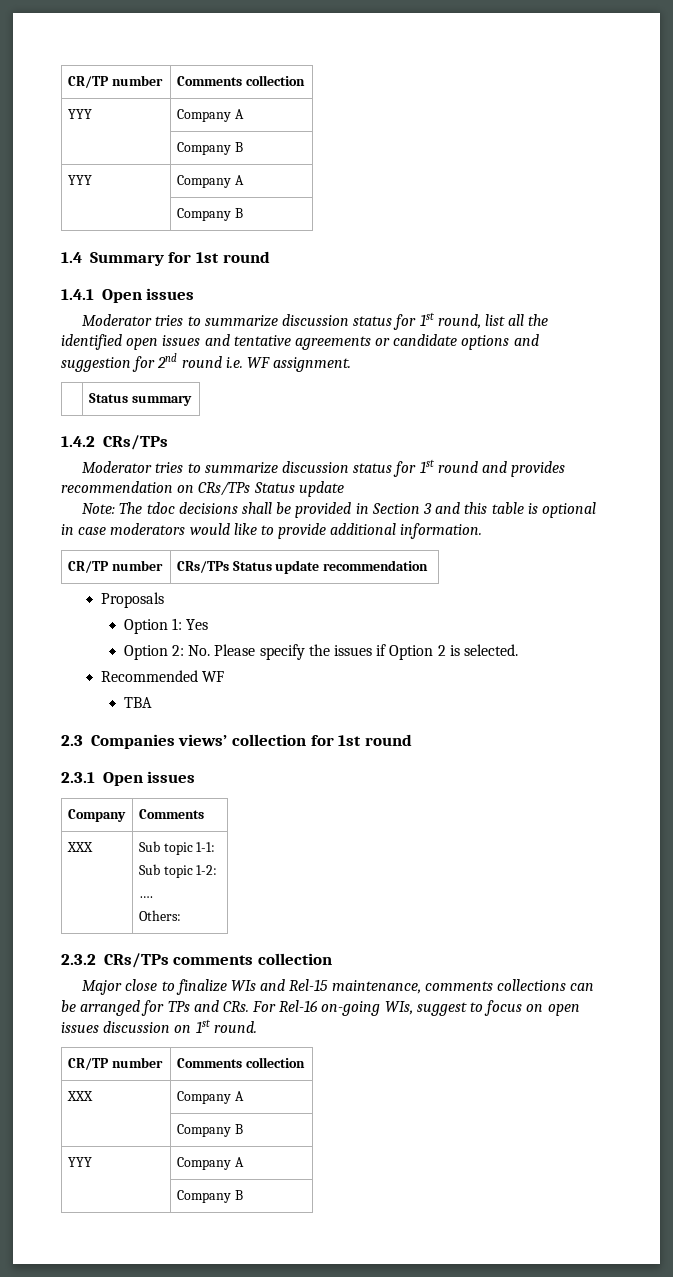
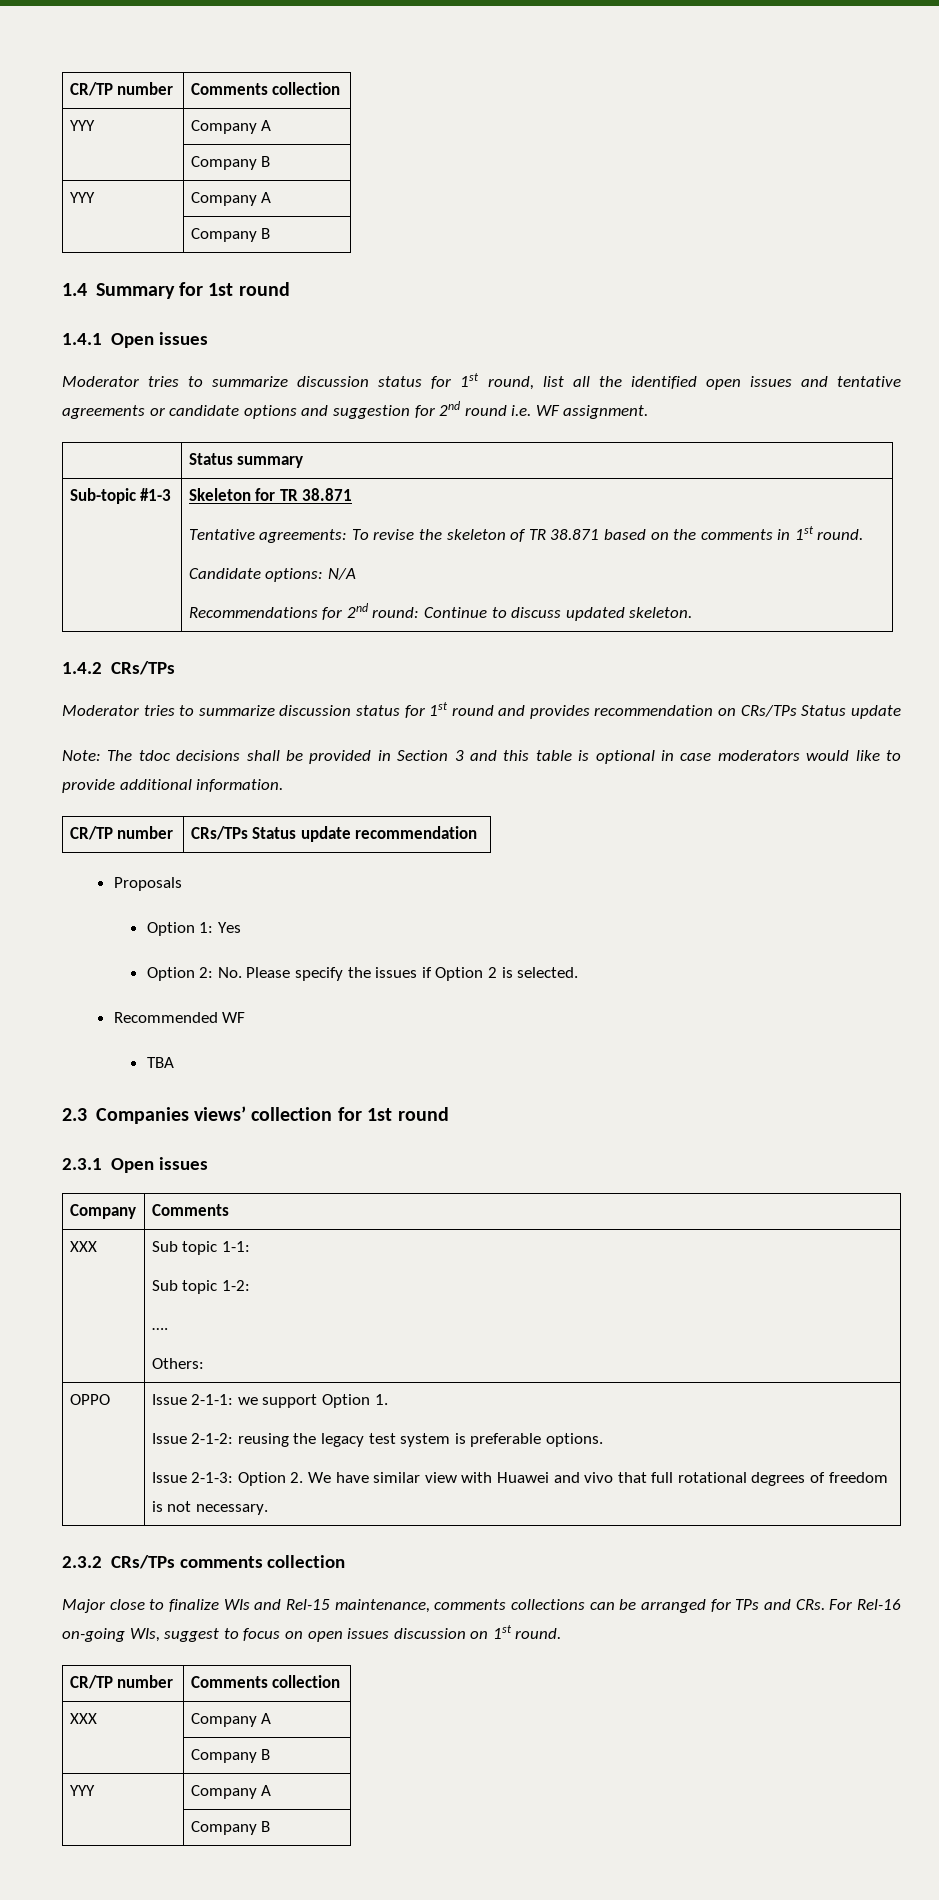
(192, 400) none -> [69,488,172,504] [188,488,353,501] [188,526,864,543] [188,568,356,582] [188,603,693,621] // Sub-topic #1-3 | Skeleton for TR 38.871 // Tentative agreements: To revise the skeleton of TR 38.871 based on the comments in 1st round. // Candidate options: N/A // Recommendations for 2nd round: Continue to discuss updated skeleton.
(181, 915) none -> [69,1394,110,1405] [151,1394,388,1408] [151,1433,603,1447] [151,1472,888,1486] [151,1501,268,1515] // OPPO | Issue 2-1-1: we support Option 1. // Issue 2-1-2: reusing the legacy test system is preferable options. // Issue 2-1-3: Option 2. We have similar view with Huawei and vivo that full rotational degrees of freedom is not necessary.

